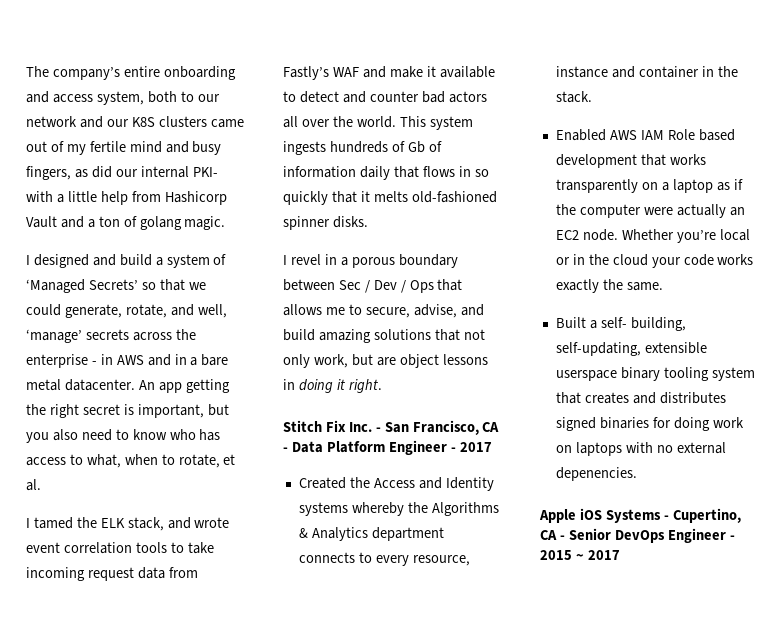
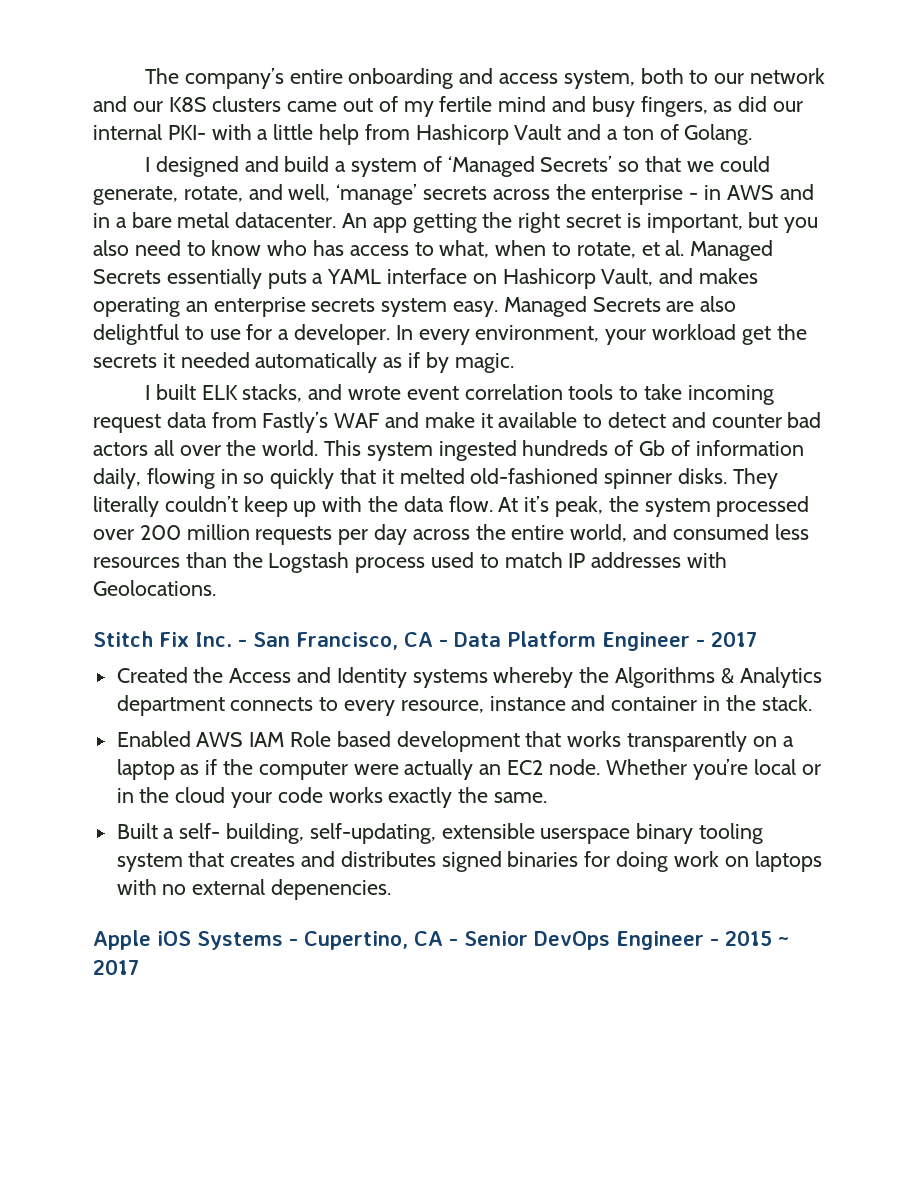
[139,216,226,230] golang magic. -> [684,124,753,145] Golang.
[26,517,164,531] // I tamed the ELK stack, -> [690,240,774,261] [93,268,759,289] [93,296,737,317] [93,324,807,345] [93,352,514,373] [145,384,303,402] Managed Secrets essentially puts a YAML interface on Hashicorp Vault, and makes operating an enterprise secrets system easy. Managed Secrets are also delightful to use for a developer. In every environment, your workload get the secrets it needed automatically as if by magic. // I built ELK stacks,
[283,141,326,155] ingests -> [438,440,517,461] ingested
[359,166,455,180] daily that flows -> [93,468,215,489] daily, flowing
[373,191,408,202] melts -> [399,468,465,484] melted
[283,254,458,268] [283,279,463,293] [283,304,484,318] [283,329,485,343] [283,354,488,368] [283,379,382,393] // I revel in a porous boundary between Sec / Dev / Ops that allows me to secure, advise, and build amazing solutions that not only work, but are object lessons in doing it right. -> [732,468,778,489] [93,496,810,517] [93,524,809,545] [93,552,728,573] [93,580,216,596] They literally couldn’t keep up with the data flow. At it’s peak, the system processed over 200 million requests per day across the entire world, and consumed less resources than the Logstash process used to match IP addresses with Geolocations.

